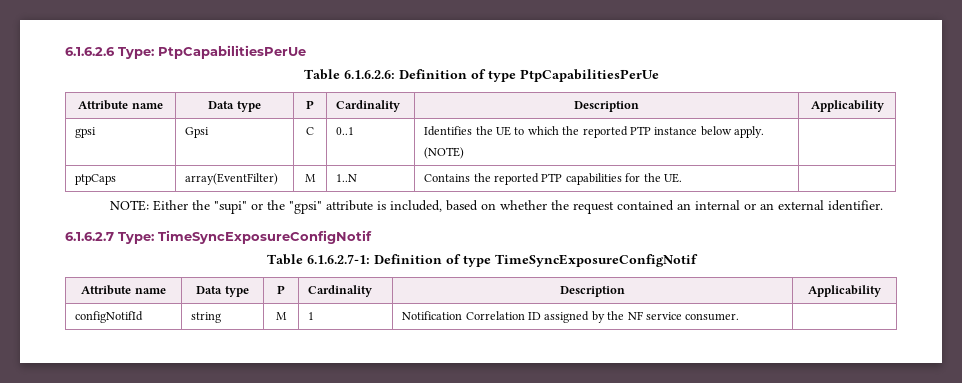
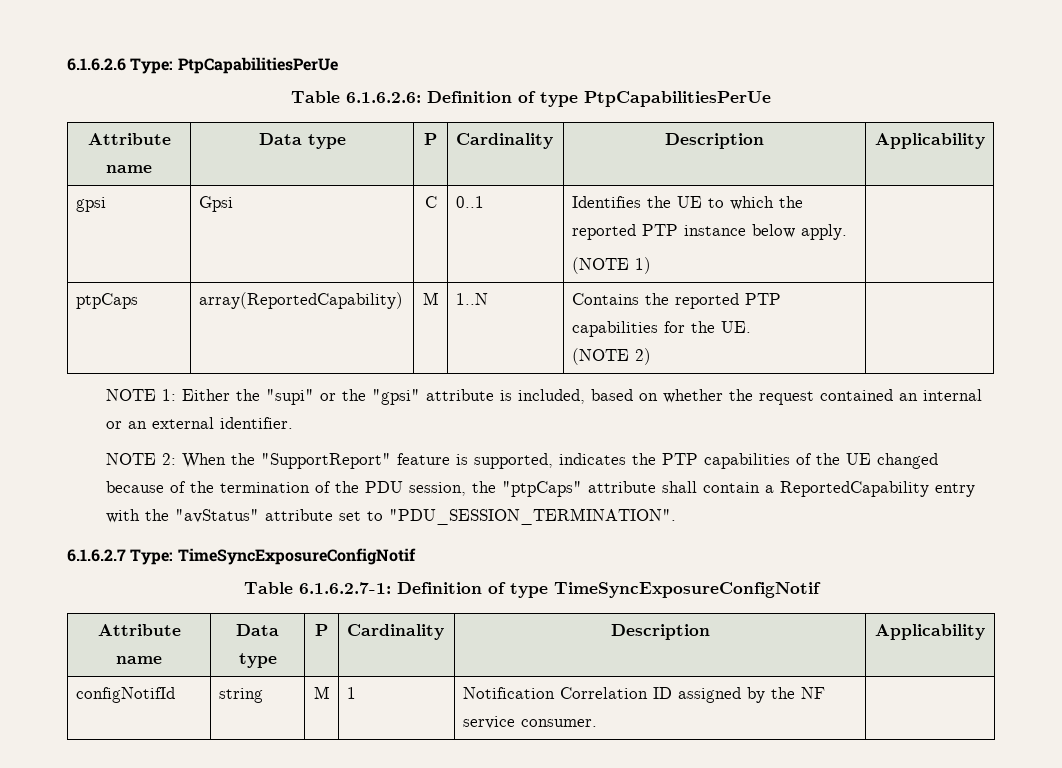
[424,147,465,159] (NOTE) -> [571,257,651,274] (NOTE 1)
[185,173,279,185] array(EventFilter) -> [198,292,403,309] array(ReportedCapability)
[109,200,149,211] | // NOTE: -> [571,348,651,365] [105,389,176,401] // (NOTE 2) | // NOTE 1:
(883, 205) none -> [105,453,938,469] [105,481,975,497] [105,508,676,525] // NOTE 2: When the "SupportReport" feature is supported, indicates the PTP capabilities of the UE changed because of the termination of the PDU session, the "ptpCaps" attribute shall contain a ReportedCapability entry with the "avStatus" attribute set to "PDU_SESSION_TERMINATION".

